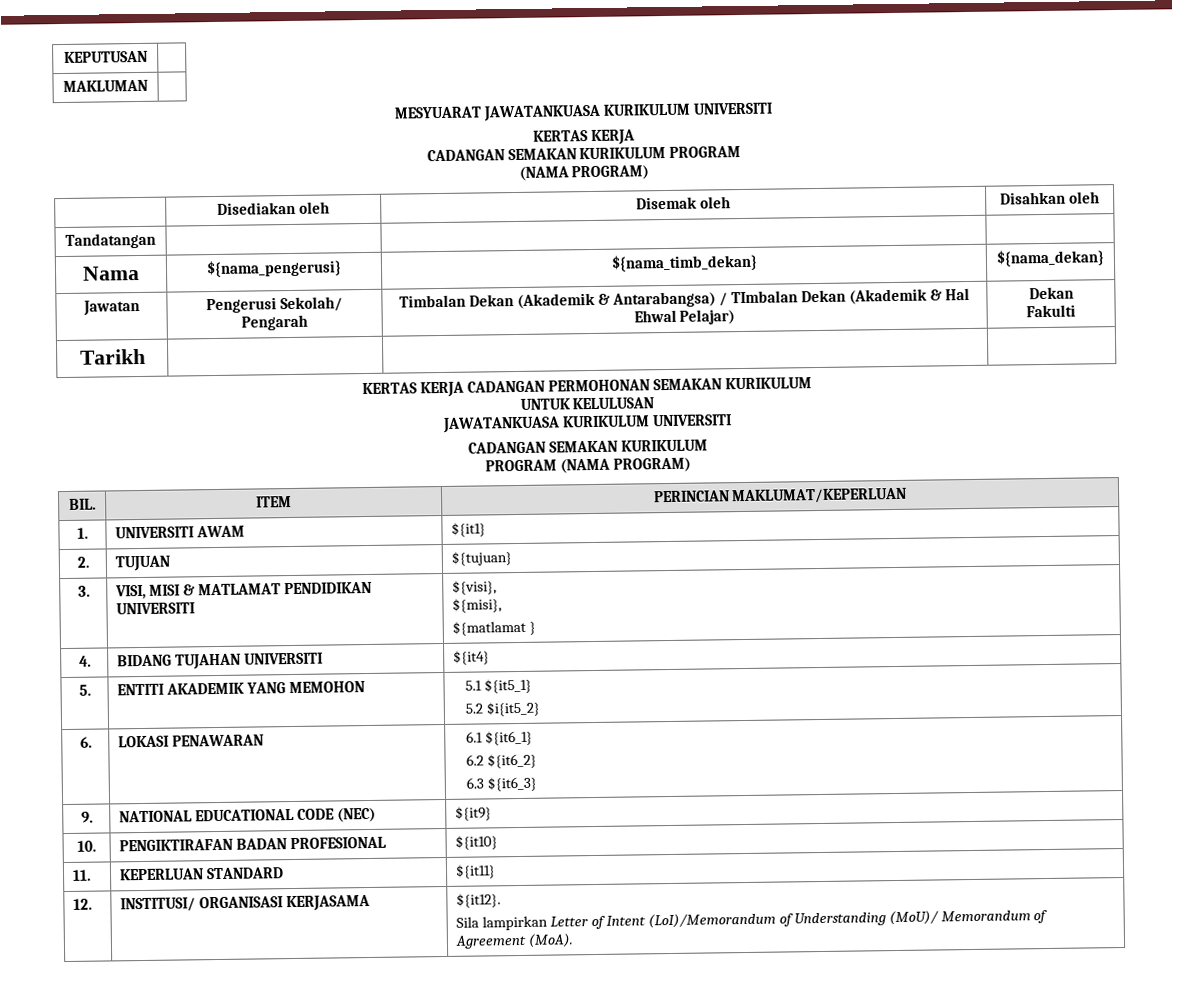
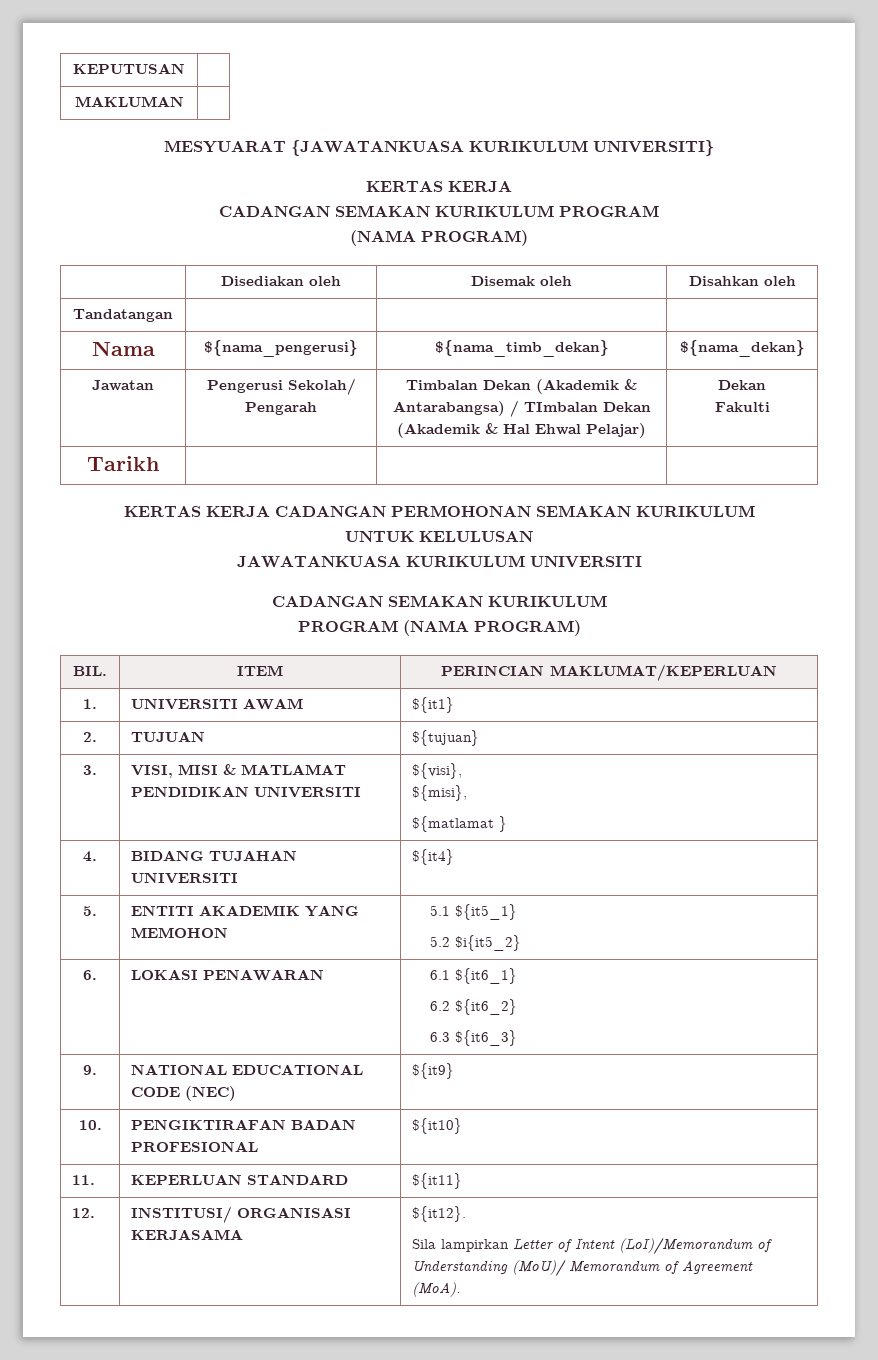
[483,102,772,122] JAWATANKUASA KURIKULUM UNIVERSITI -> [291,140,714,156] {JAWATANKUASA KURIKULUM UNIVERSITI}

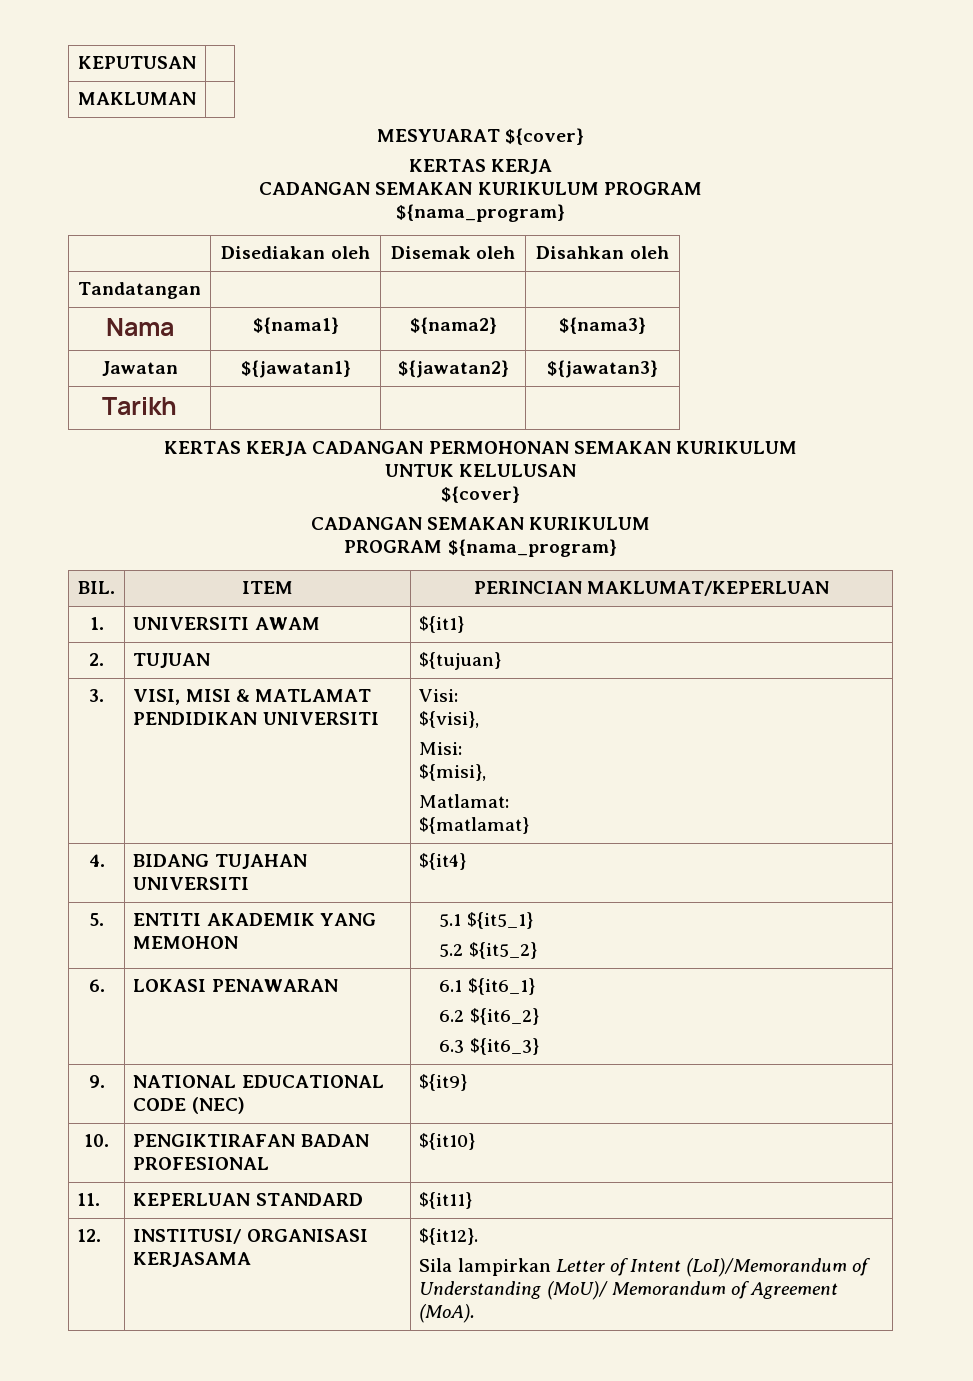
[291,140,714,156] {JAWATANKUASA KURIKULUM UNIVERSITI} -> [505,128,585,145] ${cover}
[350,230,528,246] (NAMA PROGRAM) -> [396,204,565,222] ${nama_program}
[204,340,358,357] [434,340,609,357] [679,340,805,357] [92,380,154,391] [206,378,356,395] [245,402,317,415] [406,379,637,394] [392,400,651,417] [397,423,646,438] [718,380,766,390] [714,402,770,412] ${nama_pengerusi} | ${nama_timb_dekan} | ${nama_dekan} // Jawatan | Pengerusi Sekolah/ Pengarah | Timbalan Dekan (Akademik & Antarabangsa) / TImbalan Dekan (Akademik & Hal Ehwal Pelajar) | Dekan // Fakulti -> [252,317,339,334] [409,317,497,334] [559,317,646,334] [101,361,178,376] [240,360,351,378] [397,360,509,378] [547,360,658,378] ${nama1} | ${nama2} | ${nama3} // Jawatan | ${jawatan1} | ${jawatan2} | ${jawatan3}
[236,555,642,568] JAWATANKUASA KURIKULUM UNIVERSITI -> [441,486,520,503] ${cover}
[402,620,581,636] (NAMA PROGRAM) -> [447,539,617,557] ${nama_program}
(362, 792) none -> [419,689,459,702] Visi: //
(463, 771) none -> [419,742,463,755] // Misi:
[412,816,508,832] ${matlamat } -> [419,794,510,808] [419,817,530,834] Matlamat: // ${matlamat}
[454,935,521,951] $i{it5_2} -> [468,942,537,959] ${it5_2}

